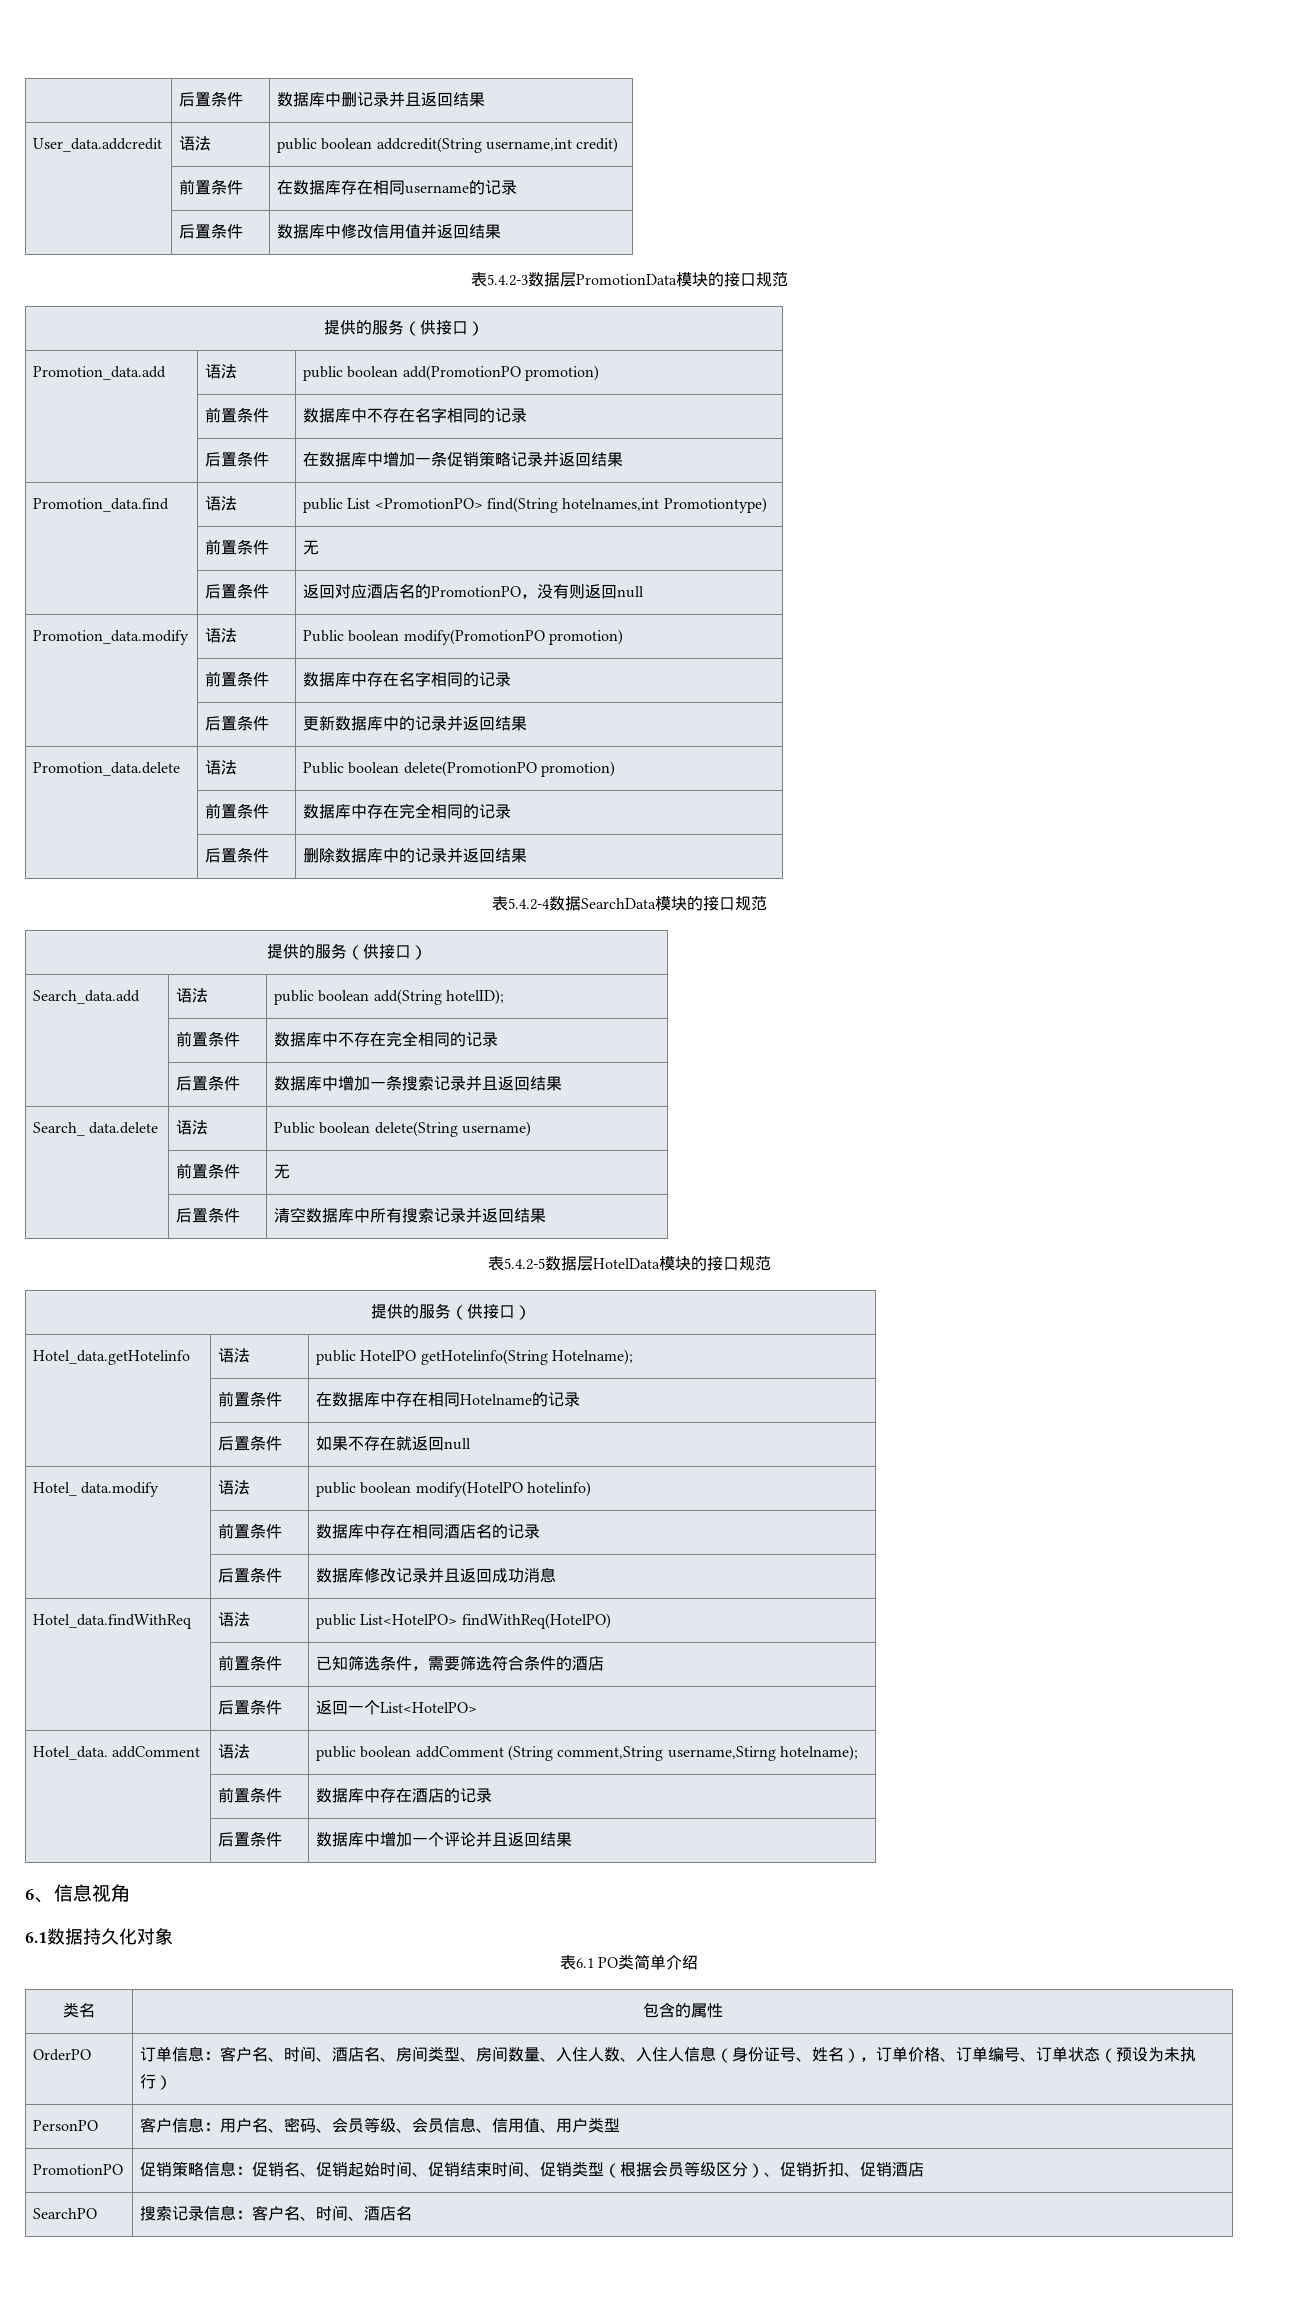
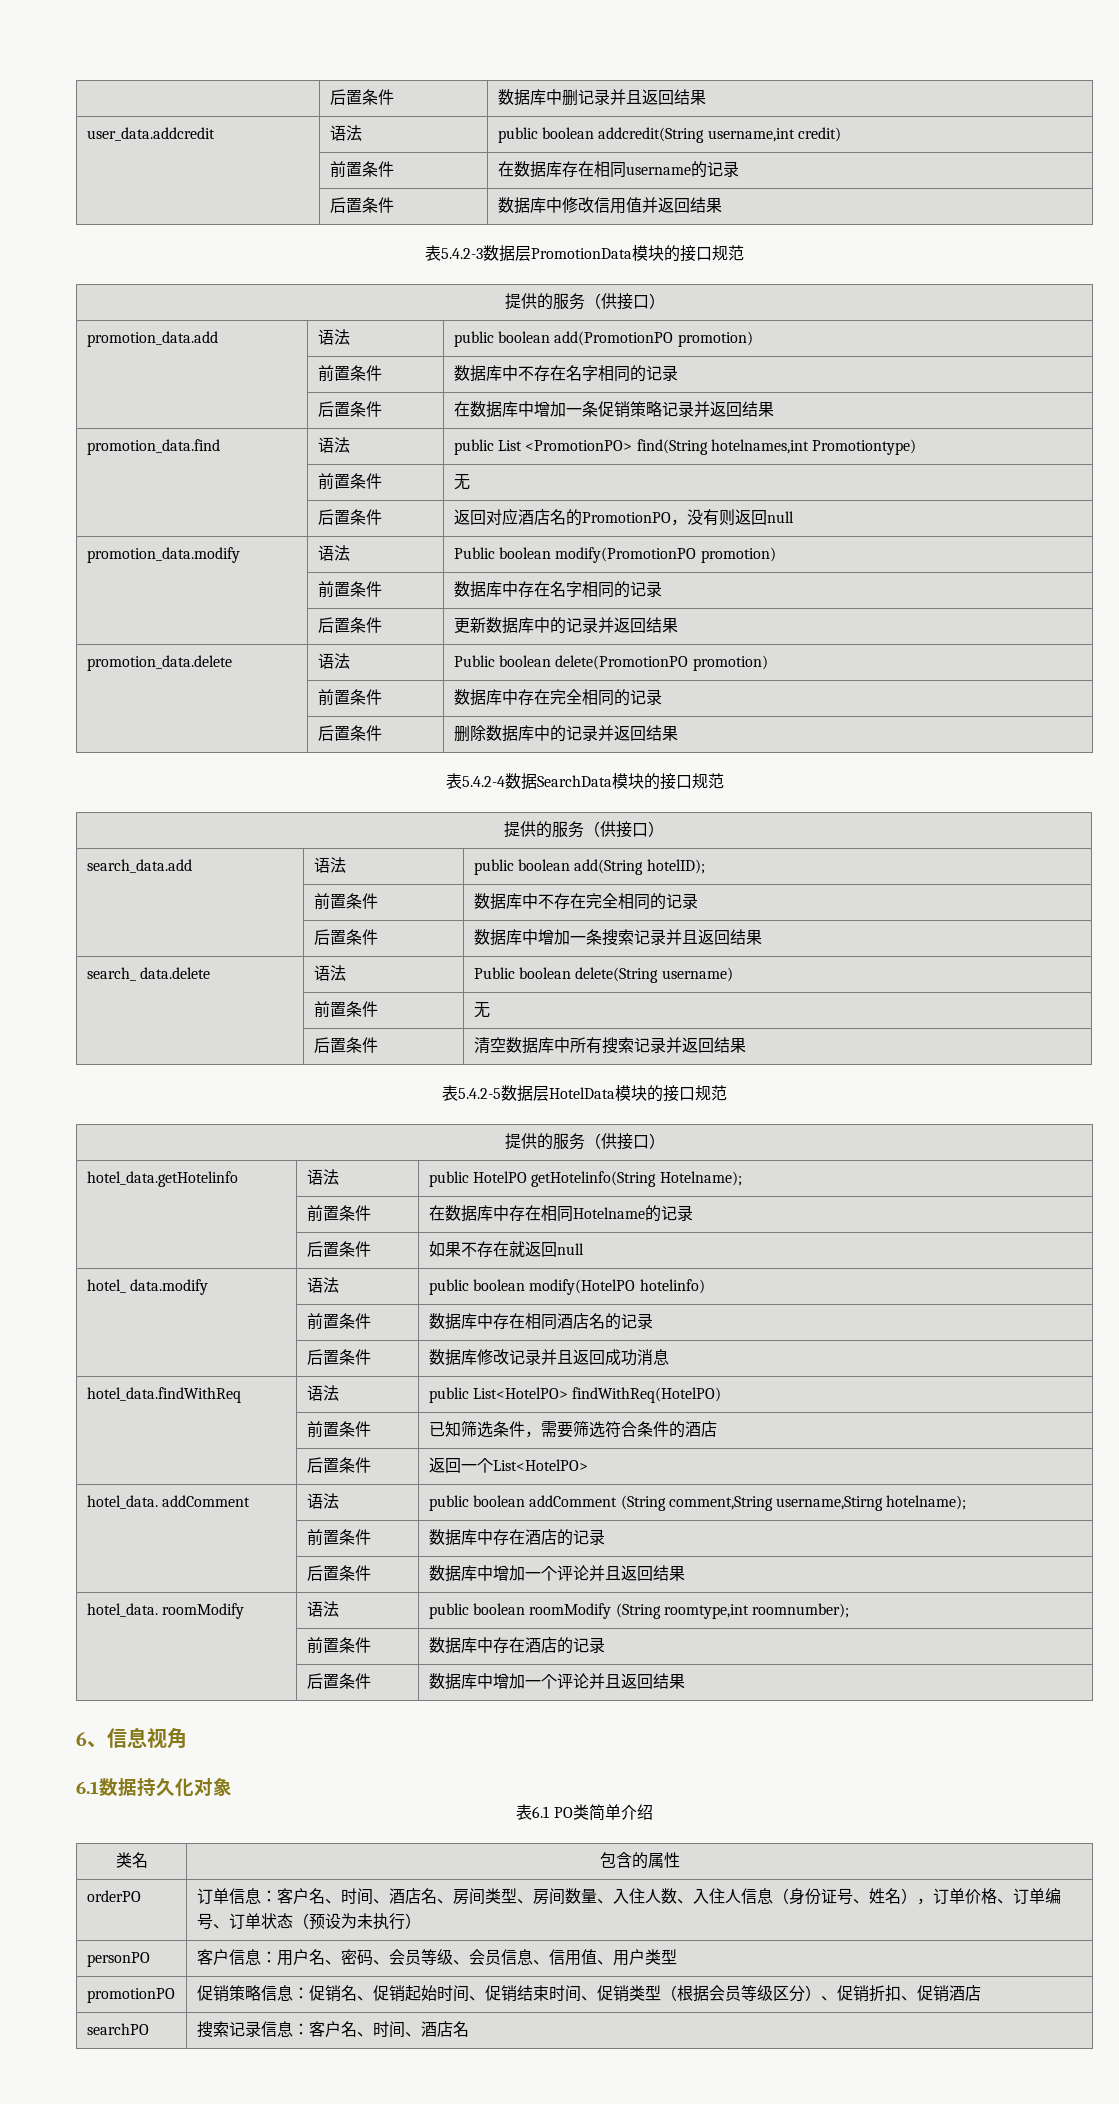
[33,138,163,152] User_data.addcredit -> [86,127,215,141] user_data.addcredit
[33,366,167,380] Promotion_data.add -> [86,331,218,347] promotion_data.add
[33,498,170,512] Promotion_data.find -> [86,439,220,455] promotion_data.find
[33,630,190,645] Promotion_data.modify -> [86,547,240,563] promotion_data.modify
[33,762,181,776] Promotion_data.delete -> [86,655,232,671] promotion_data.delete
[33,990,141,1004] Search_data.add -> [86,859,192,873] search_data.add
[33,1122,86,1136] Search_ -> [86,967,136,981] search_
[33,1350,191,1365] Hotel_data.getHotelinfo -> [86,1171,238,1187] hotel_data.getHotelinfo
[33,1482,78,1496] Hotel_ -> [86,1279,126,1293] hotel_
[33,1614,193,1629] Hotel_data.findWithReq -> [86,1387,241,1403] hotel_data.findWithReq
[33,1746,109,1760] Hotel_data. -> [86,1495,158,1509] hotel_data.
(573, 1839) none -> [86,1603,244,1619] [306,1601,339,1617] [428,1603,850,1619] [306,1637,371,1654] [428,1637,605,1654] [306,1673,371,1689] [428,1673,685,1690] // hotel_data. roomModify | 语法 | public boolean roomModify (String roomtype,int roomnumber); // | 前置条件 | 数据库中存在酒店的记录 // | 后置条件 | 数据库中增加一个评论并且返回结果
[33,2049,92,2061] OrderPO -> [86,1890,141,1902] orderPO
[33,2120,99,2131] PersonPO -> [86,1952,150,1967] personPO
[33,2164,124,2175] PromotionPO -> [86,1988,175,2003] promotionPO
[33,2208,98,2219] SearchPO -> [86,2023,149,2035] searchPO

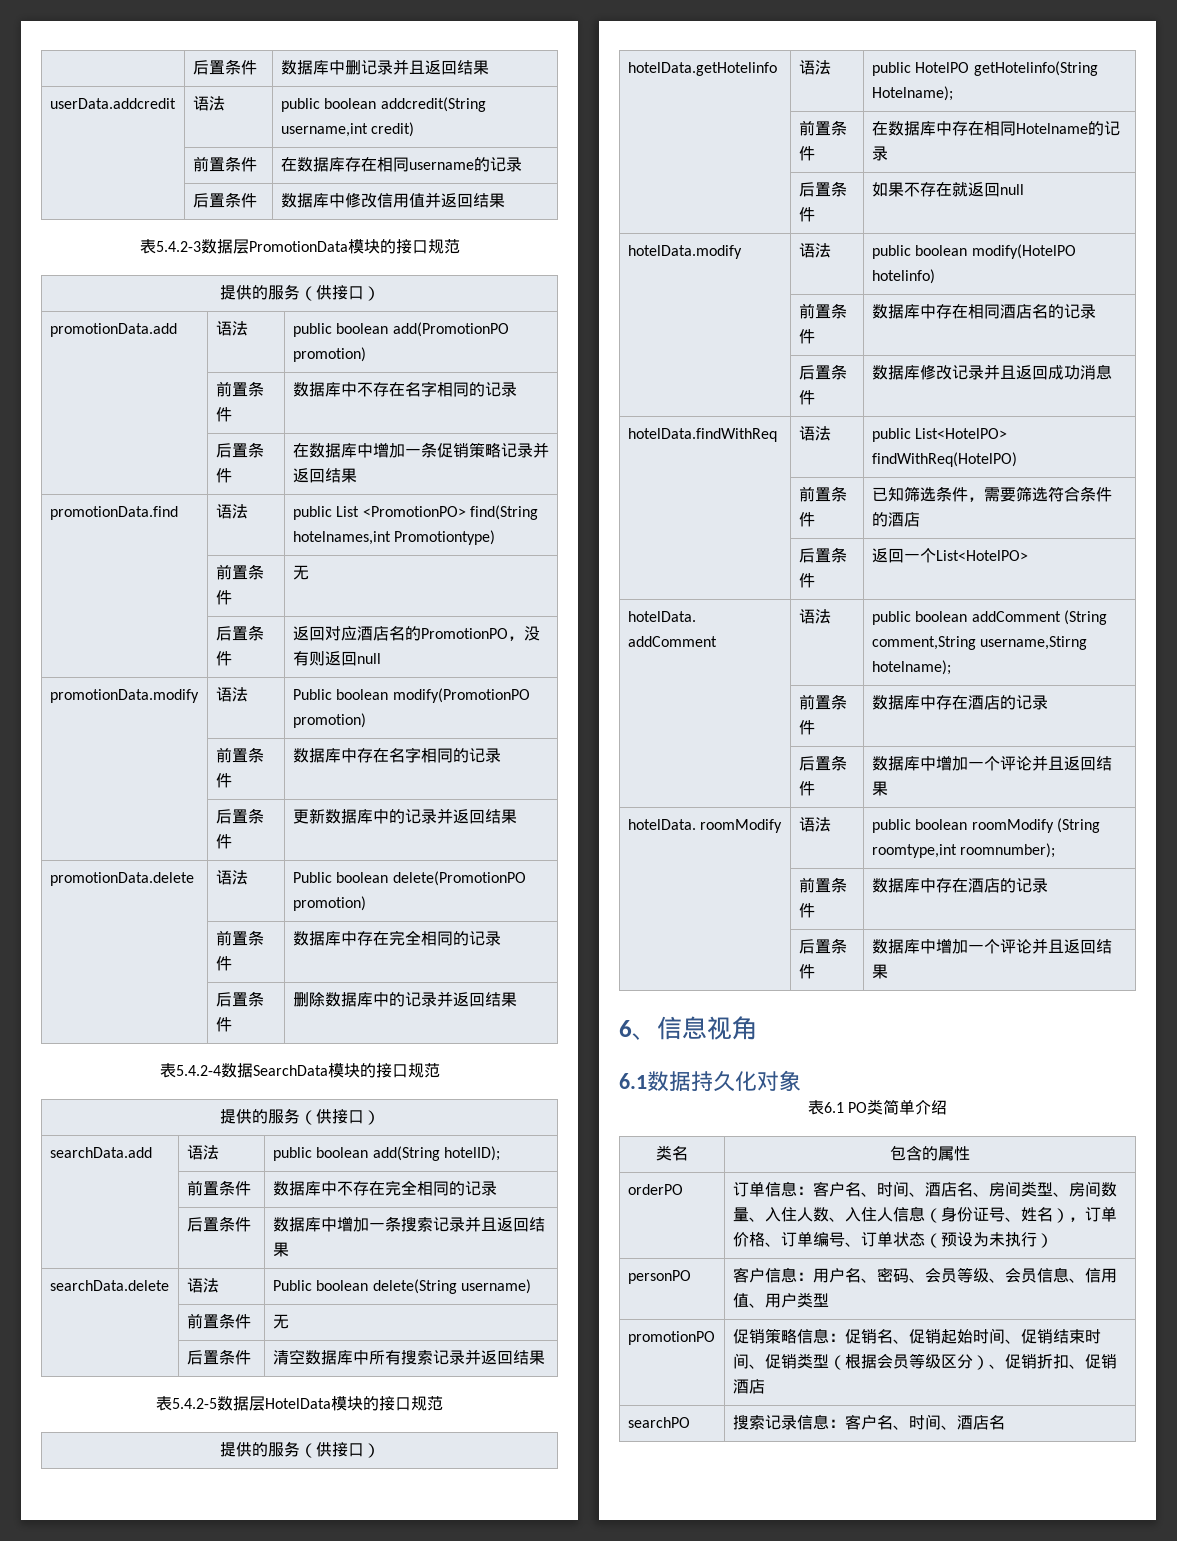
[86,127,215,141] user_data.addcredit -> [49,98,176,109] userData.addcredit
[86,331,218,347] promotion_data.add -> [49,323,177,337] promotionData.add
[86,439,220,455] promotion_data.find -> [49,506,178,520] promotionData.find
[86,547,240,563] promotion_data.modify -> [49,689,199,703] promotionData.modify
[86,655,232,671] promotion_data.delete -> [49,872,194,886] promotionData.delete
[86,859,192,873] search_data.add -> [49,1147,152,1158] searchData.add
[86,967,210,981] search_ data.delete -> [49,1280,169,1291] searchData.delete
[86,1171,238,1187] hotel_data.getHotelinfo -> [627,62,777,76] hotelData.getHotelinfo
[86,1279,208,1295] hotel_ data.modify -> [627,245,742,259] hotelData.modify
[86,1387,241,1403] hotel_data.findWithReq -> [627,428,777,442] hotelData.findWithReq
[86,1495,158,1509] hotel_data. -> [627,611,696,622] hotelData.
[86,1603,158,1617] hotel_data. -> [627,819,696,830] hotelData.

